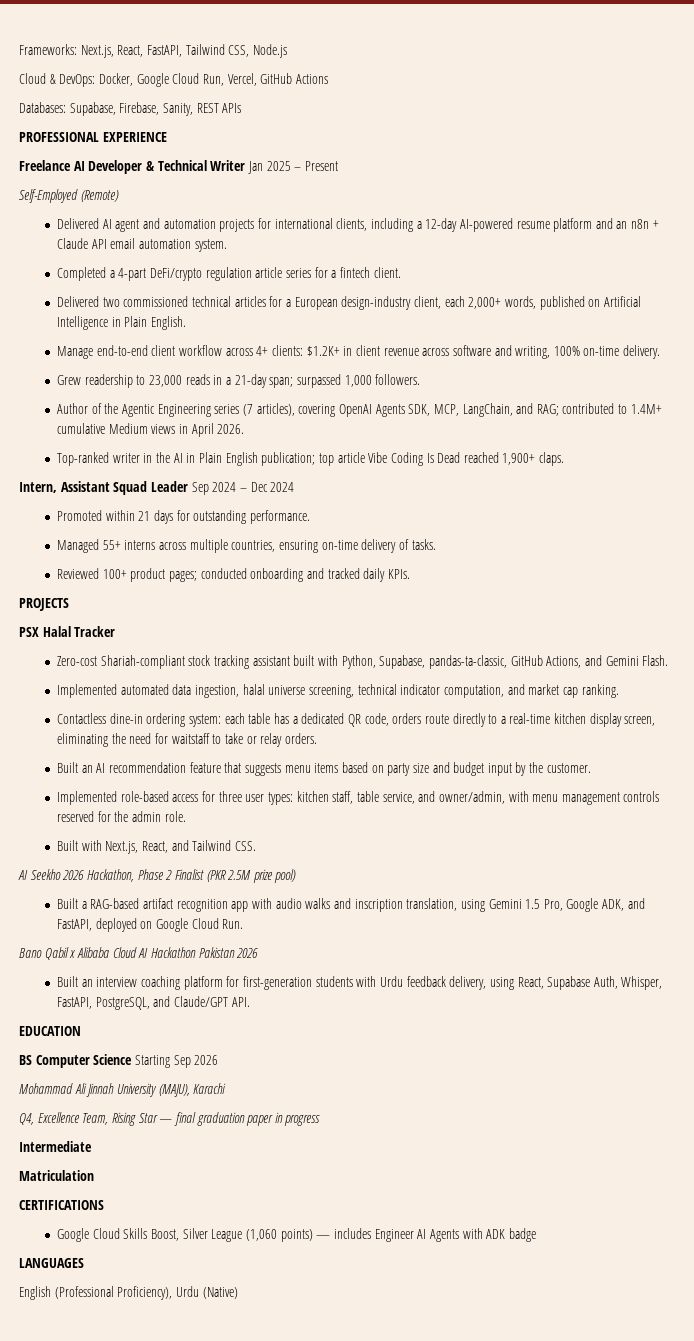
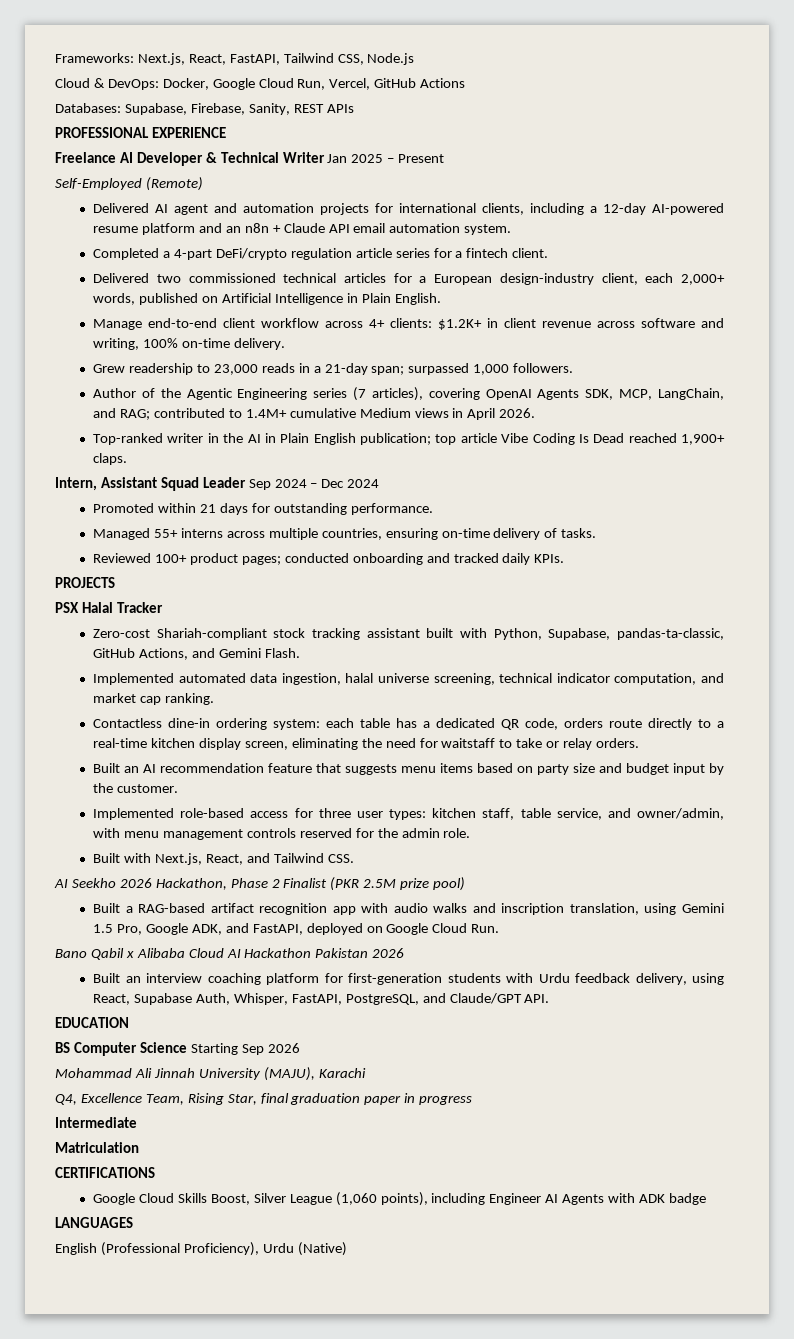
[138,1113,173,1123] Star — -> [227,1094,257,1105] Star,
[280,1228,371,1242] points) — includes -> [380,1192,486,1206] points), including

